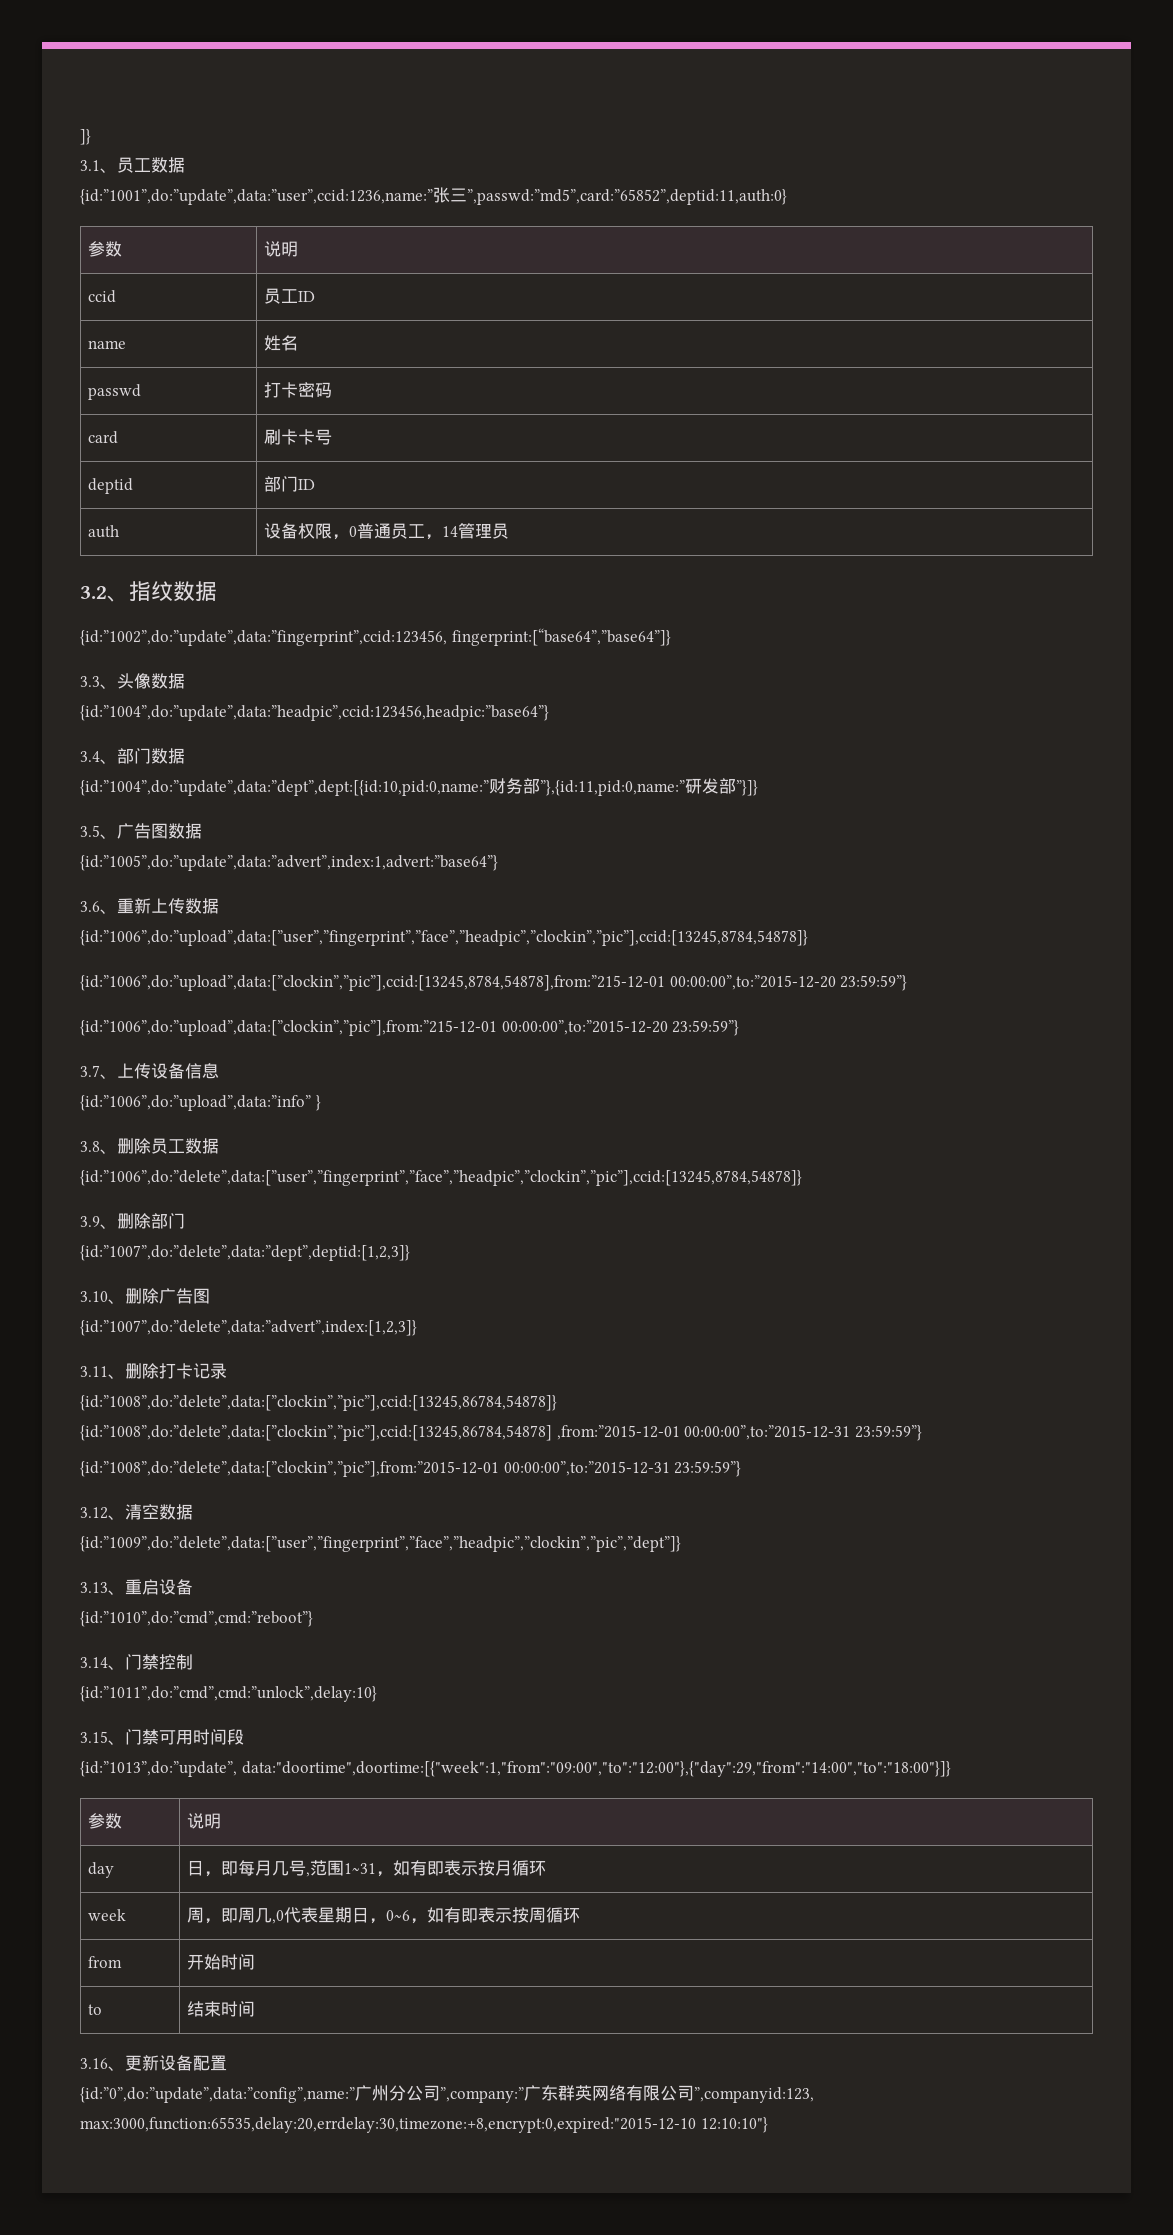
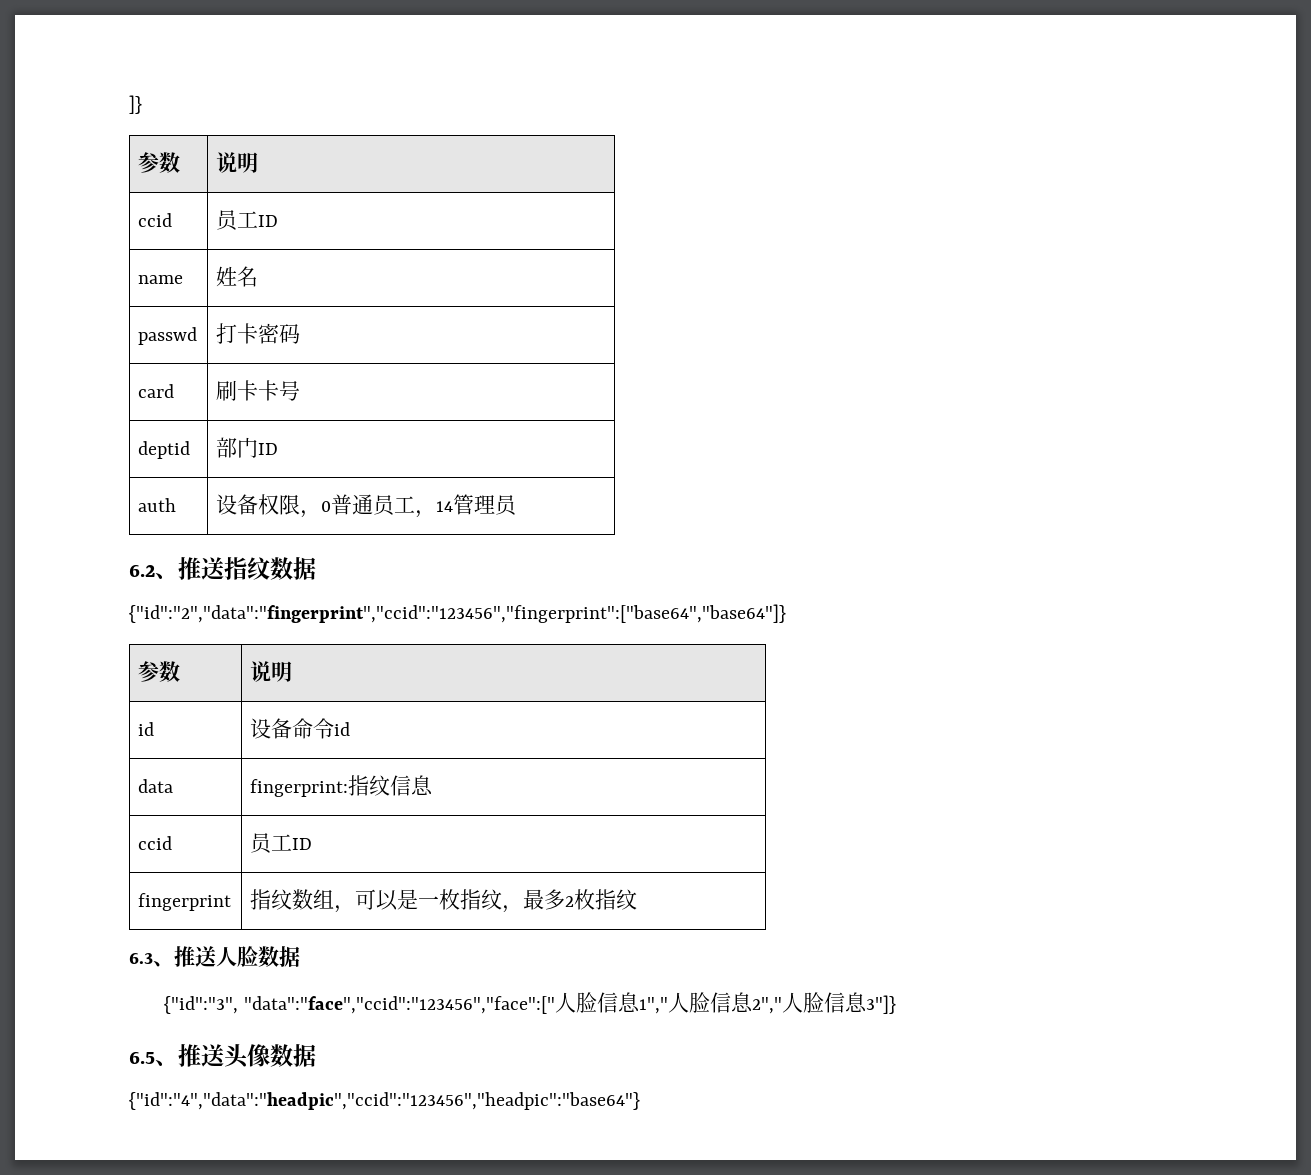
[80,157,185,173] [80,187,787,205] // 3.1、员工数据 // {id:”1001”,do:”update”,data:”user”,ccid:1236,name:”张三”,passwd:”md5”,card:”65852”,deptid:11,auth:0} -> (142, 104) none
[80,586,129,602] 3.2、 -> [129,557,225,580] 6.2、推送
[80,628,671,646] [80,673,185,689] [80,705,549,721] [80,748,185,764] [80,778,758,796] [80,823,202,839] [80,855,498,871] [80,898,219,914] [80,930,808,946] [80,975,908,991] [80,1020,740,1036] [80,1063,219,1079] [80,1095,321,1111] [80,1138,219,1154] [80,1170,802,1186] [80,1213,185,1229] [80,1245,410,1261] [80,1288,210,1304] [80,1320,417,1336] [80,1363,227,1379] [80,1395,557,1411] [80,1425,922,1441] [80,1461,742,1477] [80,1504,193,1520] [80,1536,681,1552] [80,1579,193,1595] [80,1611,313,1627] [80,1654,193,1670] [80,1686,377,1702] [80,1729,244,1745] [80,1761,951,1777] [88,1813,123,1829] [187,1813,222,1829] [88,1862,115,1878] [187,1860,547,1877] [88,1909,127,1921] [187,1907,581,1924] [88,1956,123,1968] [187,1954,256,1970] [88,2004,103,2015] [187,2001,256,2017] [80,2055,227,2071] [80,2085,814,2103] [80,2117,768,2133] {id:”1002”,do:”update”,data:”fingerprint”,ccid:123456, fingerprint:[“base64”,”base64”]} // 3.3、头像数据 // {id:”1004”,do:”update”,data:”headpic”,ccid:123456,headpic:”base64”} // 3.4、部门数据 // {id:”1004”,do:”update”,data:”dept”,dept:[{id:10,pid:0,name:”财务部”},{id:11,pid:0,name:”研发部”}]} // 3.5、广告图数据 // {id:”1005”,do:”update”,data:”advert”,index:1,advert:”base64”} // 3.6、重新上传数据 // {id:”1006”,do:”upload”,data:[”user”,”fingerprint”,”face”,”headpic”,”clockin”,”pic”],ccid:[13245,8784,54878]} // {id:”1006”,do:”upload”,data:[”clockin”,”pic”],ccid:[13245,8784,54878],from:”215-12-01 00:00:00”,to:”2015-12-20 23:59:59”} // {id:”1006”,do:”upload”,data:[”clockin”,”pic”],from:”215-12-01 00:00:00”,to:”2015-12-20 23:59:59”} // 3.7、上传设备信息 // {id:”1006”,do:”upload”,data:”info” } // 3.8、删除员工数据 // {id:”1006”,do:”delete”,data:[”user”,”fingerprint”,”face”,”headpic”,”clockin”,”pic”],ccid:[13245,8784,54878]} // 3.9、删除部门 // {id:”1007”,do:”delete”,data:”dept”,deptid:[1,2,3]} // 3.10、删除广告图 // {id:”1007”,do:”delete”,data:”advert”,index:[1,2,3]} // 3.11、删除打卡记录 // {id:”1008”,do:”delete”,data:[”clockin”,”pic”],ccid:[13245,86784,54878]} // {id:”1008”,do:”delete”,data:[”clockin”,”pic”],ccid:[13245,86784,54878] ,from:”2015-12-01 00:00:00”,to:”2015-12-31 23:59:59”} // {id:”1008”,do:”delete”,data:[”clockin”,”pic”],from:”2015-12-01 00:00:00”,to:”2015-12-31 23:59:59”} // 3.12、清空数据 // {id:”1009”,do:”delete”,data:[”user”,”fingerprint”,”face”,”headpic”,”clockin”,”pic”,”dept”]} // 3.13、重启设备 // {id:”1010”,do:”cmd”,cmd:”reboot”} // 3.14、门禁控制 // {id:”1011”,do:”cmd”,cmd:”unlock”,delay:10} // 3.15、门禁可用时间段 // {id:”1013”,do:”update”, data:"doortime",doortime:[{"week":1,"from":"09:00","to":"12:00"},{"day":29,"from":"14:00","to":"18:00"}]} // 参数 | 说明 // day | 日，即每月几号,范围1~31，如有即表示按月循环 // week | 周，即周几,0代表星期日，0~6，如有即表示按周循环 // from | 开始时间 // to | 结束时间 // 3.16、更新设备配置 // {id:”0”,do:”update”,data:”config”,name:”广州分公司”,company:”广东群英网络有限公司”,companyid:123, max:3000,function:65535,delay:20,errdelay:30,timezone:+8,encrypt:0,expired:"2015-12-10 12:10:10"} -> [129,604,786,623] [138,661,181,682] [250,661,293,682] [138,722,155,736] [250,718,351,739] [138,779,174,793] [250,775,434,797] [138,836,173,850] [250,833,313,854] [138,893,232,911] [250,889,638,913] [129,946,300,967] [164,992,896,1014] [129,1044,316,1068] [129,1092,640,1110] {"id":"2","data":"fingerprint","ccid":"123456","fingerprint":["base64","base64"]} // 参数 | 说明 // id | 设备命令id // data | fingerprint:指纹信息 // ccid | 员工ID // fingerprint | 指纹数组，可以是一枚指纹，最多2枚指纹 // 6.3、推送人脸数据 // {"id":"3", "data":"face","ccid":"123456","face":["人脸信息1","人脸信息2","人脸信息3"]} // 6.5、推送头像数据 // {"id":"4","data":"headpic","ccid":"123456","headpic":"base64"}

